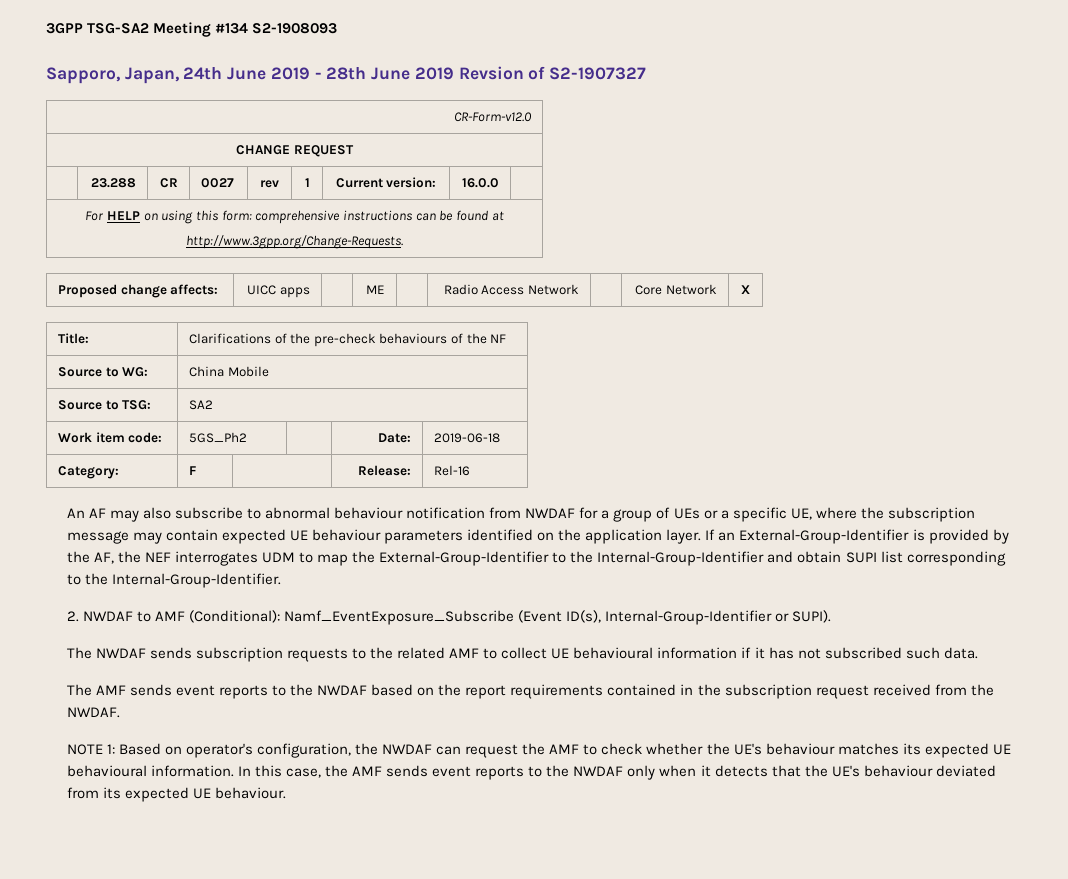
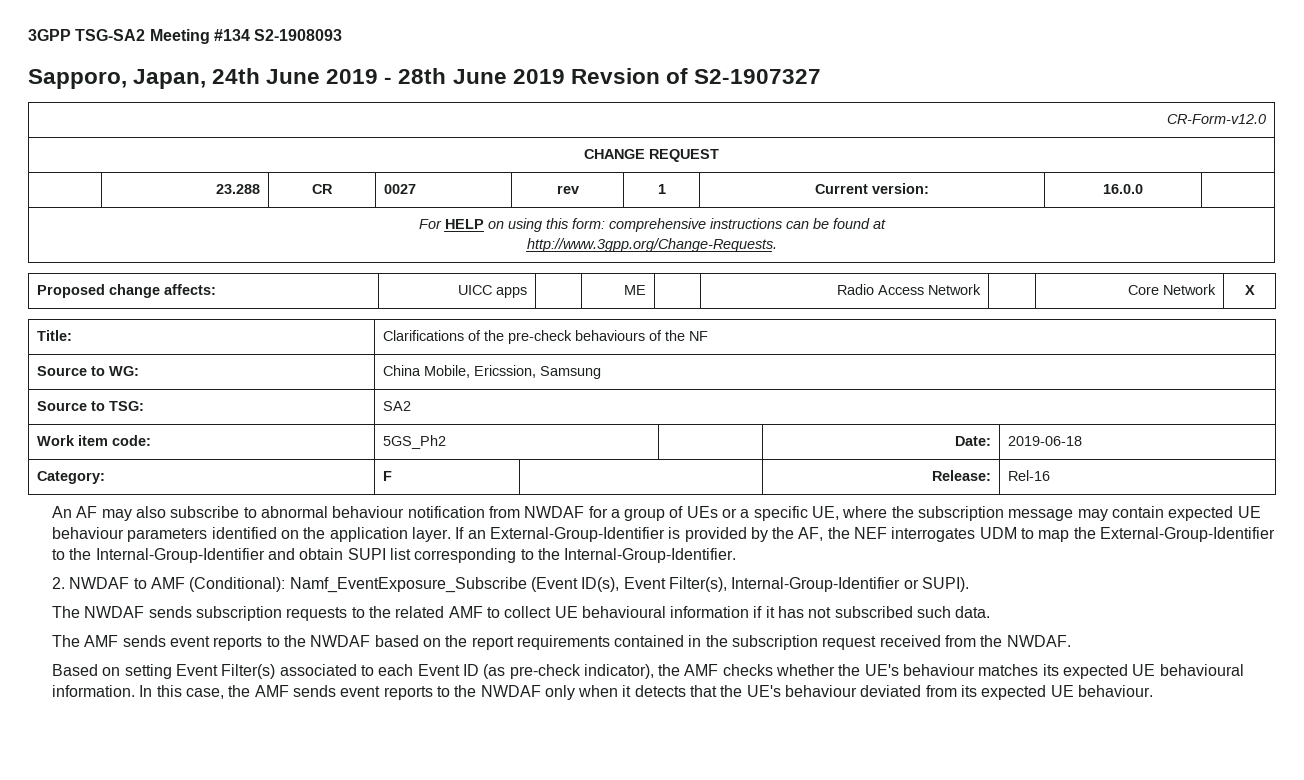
[227,366,269,377] Mobile -> [424,365,602,379] Mobile, Ericssion, Samsung
(602, 616) none -> [623,577,727,592] Event Filter(s),
[66,743,643,758] NOTE 1: Based on operator's configuration, the NWDAF can request the AMF to check -> [51,664,773,679] Based on setting Event Filter(s) associated to each Event ID (as pre-check indicator), the AMF checks

